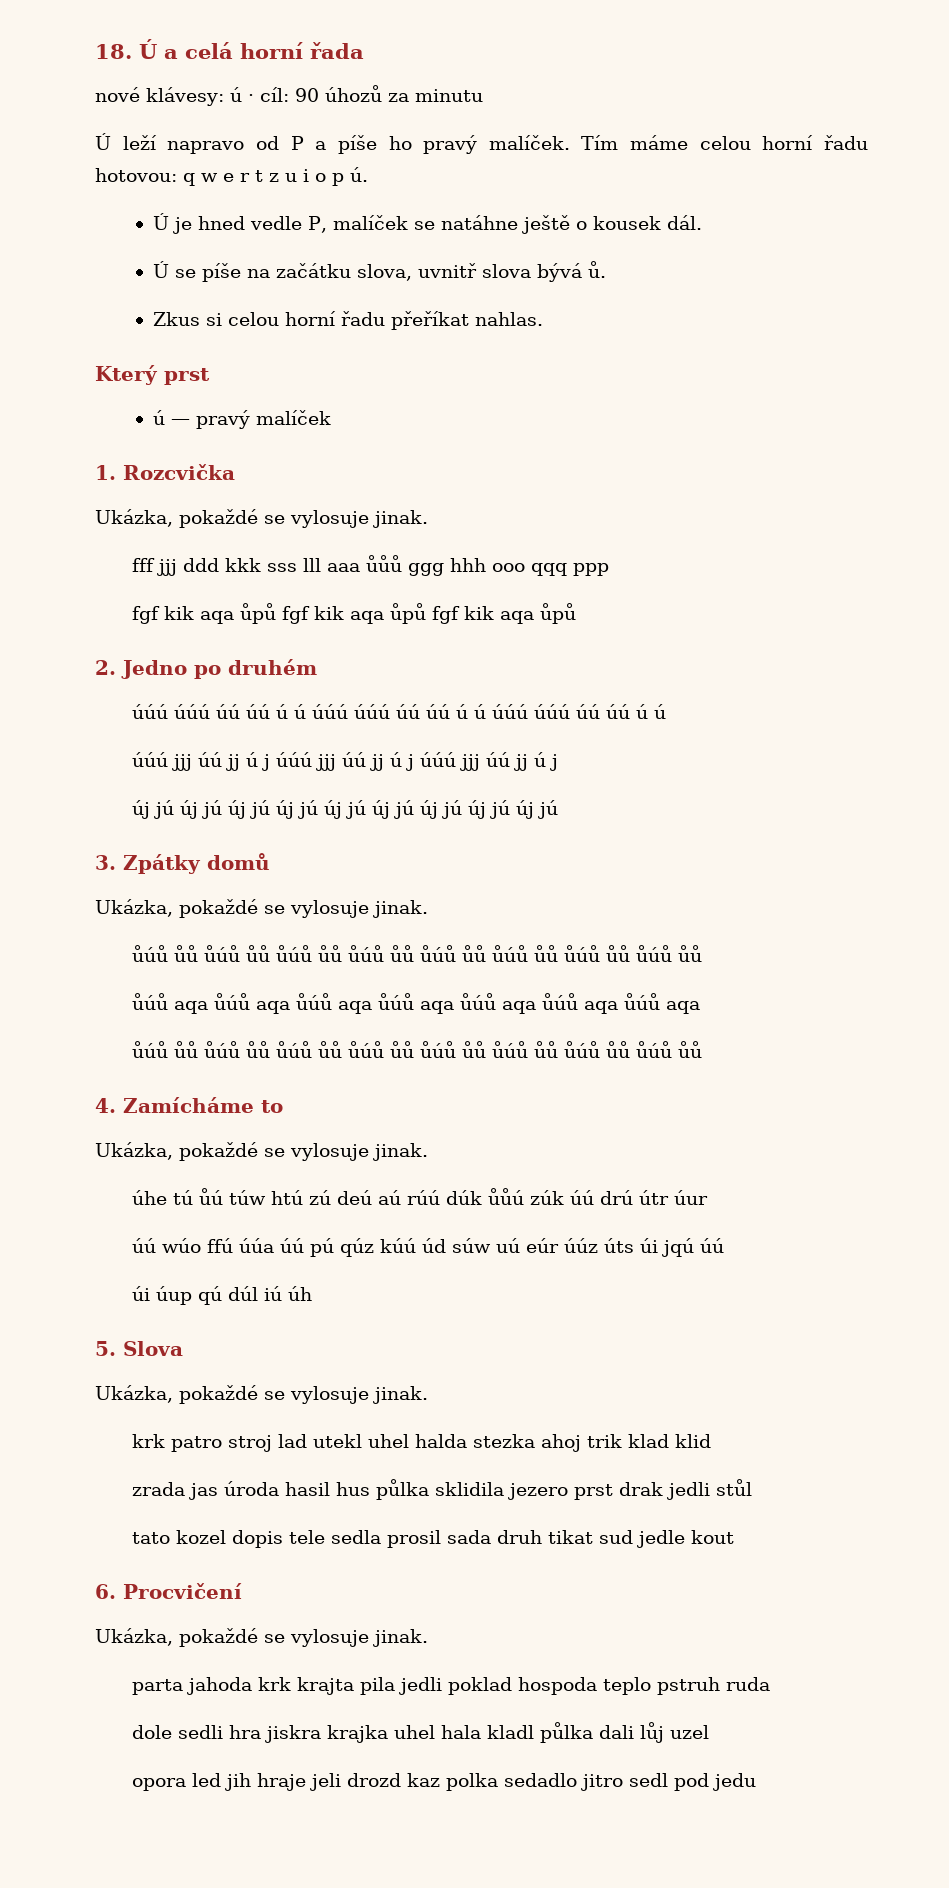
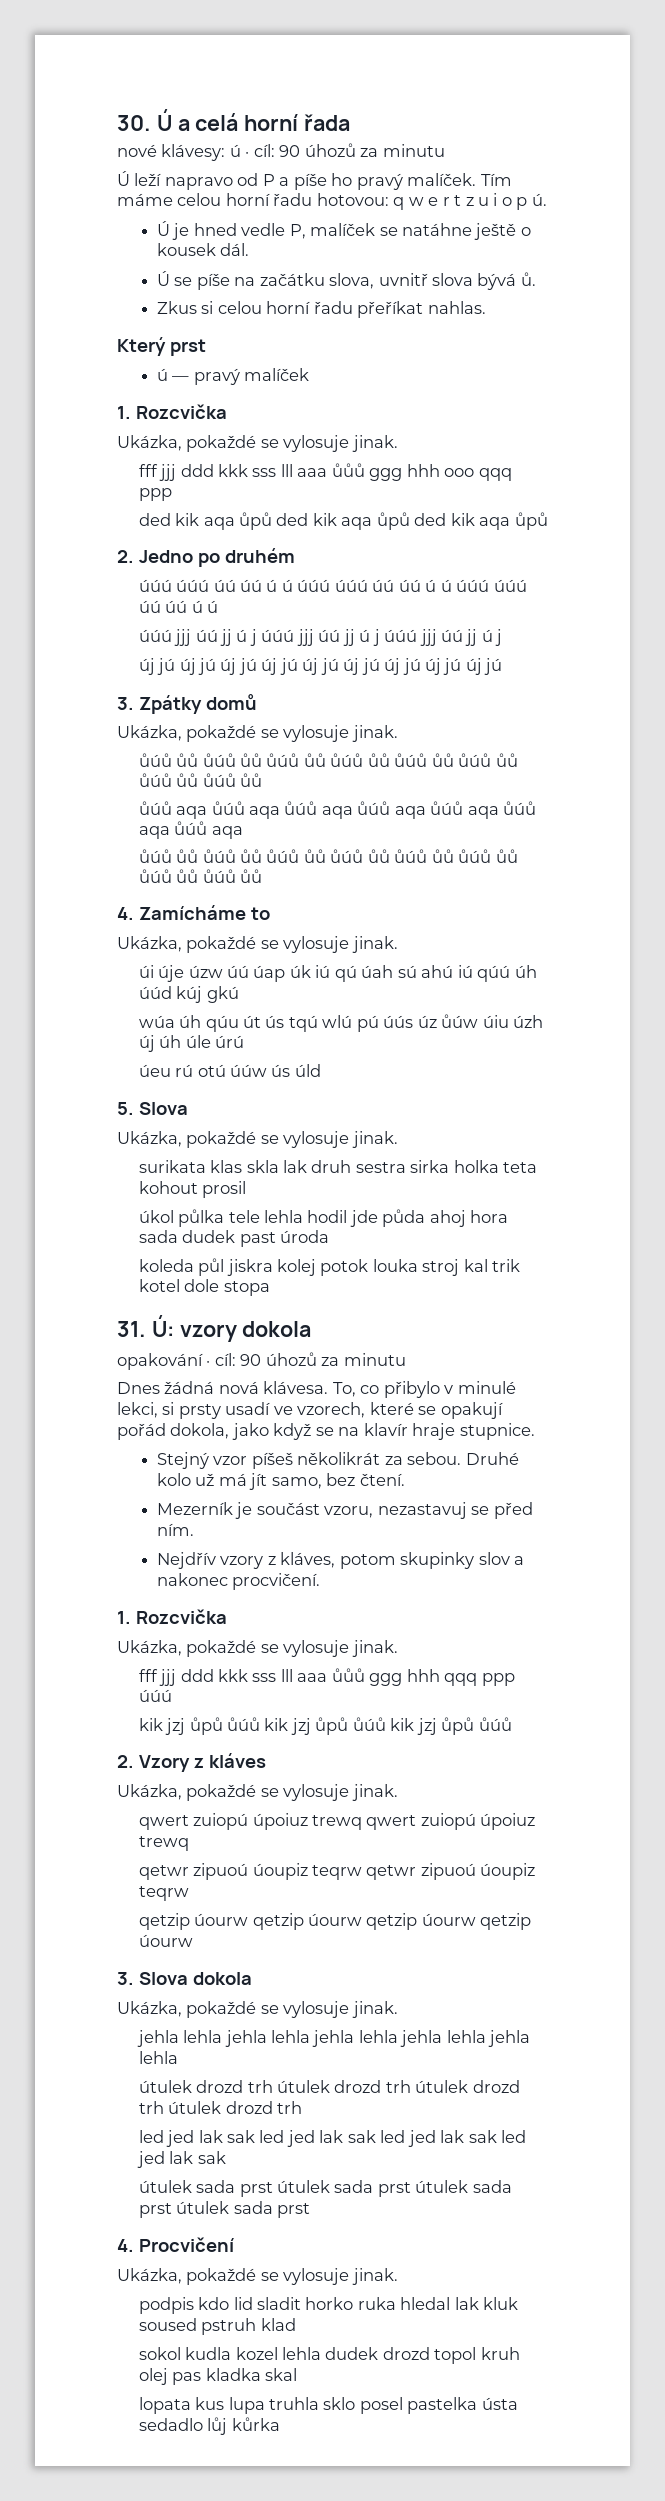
[95,44,132,59] 18. -> [117,115,151,131] 30.
[131,603,460,624] fgf kik aqa ůpů fgf kik aqa ůpů fgf -> [138,512,447,530] ded kik aqa ůpů ded kik aqa ůpů ded
[131,1188,708,1205] [131,1238,724,1257] [131,1286,312,1305] úhe tú ůú túw htú zú deú aú rúú dúk ůůú zúk úú drú útr úur // úú wúo ffú úúa úú pú qúz kúú úd súw uú eúr úúz úts úi jqú úú // úi úup qú dúl iú úh -> [138,965,537,982] [138,986,239,1003] [138,1014,544,1032] [138,1035,245,1052] [138,1064,321,1077] úi úje úzw úú úap úk iú qú úah sú ahú iú qúú úh úúd kúj gkú // wúa úh qúu út ús tqú wlú pú úús úz ůúw úiu úzh új úh úle úrú // úeu rú otú úúw ús úld
[131,1434,711,1452] [131,1479,752,1500] [131,1530,734,1548] [95,1584,116,1599] krk patro stroj lad utekl uhel halda stezka ahoj trik klad klid // zrada jas úroda hasil hus půlka sklidila jezero prst drak jedli stůl // tato kozel dopis tele sedla prosil sada druh tikat sud jedle kout // 6. -> [138,1160,538,1173] [138,1181,247,1198] [138,1209,509,1227] [138,1230,330,1247] [138,1258,521,1276] [138,1279,270,1296] [117,1315,312,1342] [117,1352,406,1370] [117,1381,516,1398] [117,1402,503,1419] [117,1423,535,1440] [156,1452,519,1469] [156,1473,405,1490] [156,1502,533,1519] [156,1523,194,1536] [156,1552,524,1569] [156,1573,321,1590] [117,1609,227,1624] [117,1640,398,1657] [138,1668,515,1686] [138,1689,172,1702] [138,1717,512,1735] [117,1753,266,1772] [117,1784,398,1801] [138,1813,536,1830] [138,1836,189,1851] [138,1863,536,1880] [138,1886,189,1901] [138,1913,532,1930] [138,1934,193,1947] [117,1972,252,1985] [117,2001,398,2018] [136,2030,531,2047] [138,2051,178,2064] [138,2080,520,2093] [138,2101,303,2114] [138,2130,527,2147] [136,2151,226,2168] [138,2180,512,2197] [138,2201,311,2218] [117,2239,134,2252] surikata klas skla lak druh sestra sirka holka teta kohout prosil // úkol půlka tele lehla hodil jde půda ahoj hora sada dudek past úroda // koleda půl jiskra kolej potok louka stroj kal trik kotel dole stopa // 31. Ú: vzory dokola // opakování · cíl: 90 úhozů za minutu // Dnes žádná nová klávesa. To, co přibylo v minulé lekci, si prsty usadí ve vzorech, které se opakují pořád dokola, jako když se na klavír hraje stupnice. // Stejný vzor píšeš několikrát za sebou. Druhé kolo už má jít samo, bez čtení. // Mezerník je součást vzoru, nezastavuj se před ním. // Nejdřív vzory z kláves, potom skupinky slov a nakonec procvičení. // 1. Rozcvička // Ukázka, pokaždé se vylosuje jinak. // fff jjj ddd kkk sss lll aaa ůůů ggg hhh qqq ppp úúú // kik jzj ůpů ůúů kik jzj ůpů ůúů kik jzj ůpů ůúů // 2. Vzory z kláves // Ukázka, pokaždé se vylosuje jinak. // qwert zuiopú úpoiuz trewq qwert zuiopú úpoiuz trewq // qetwr zipuoú úoupiz teqrw qetwr zipuoú úoupiz teqrw // qetzip úourw qetzip úourw qetzip úourw qetzip úourw // 3. Slova dokola // Ukázka, pokaždé se vylosuje jinak. // jehla lehla jehla lehla jehla lehla jehla lehla jehla lehla // útulek drozd trh útulek drozd trh útulek drozd trh útulek drozd trh // led jed lak sak led jed lak sak led jed lak sak led jed lak sak // útulek sada prst útulek sada prst útulek sada prst útulek sada prst // 4.
[131,1677,770,1695] [131,1722,709,1743] [131,1773,756,1791] parta jahoda krk krajta pila jedli poklad hospoda teplo pstruh ruda // dole sedli hra jiskra krajka uhel hala kladl půlka dali lůj uzel // opora led jih hraje jeli drozd kaz polka sedadlo jitro sedl pod jedu -> [138,2297,519,2314] [138,2318,296,2335] [138,2347,520,2364] [138,2368,298,2385] [138,2397,518,2414] [138,2417,280,2435] podpis kdo lid sladit horko ruka hledal lak kluk soused pstruh klad // sokol kudla kozel lehla dudek drozd topol kruh olej pas kladka skal // lopata kus lupa truhla sklo posel pastelka ústa sedadlo lůj kůrka

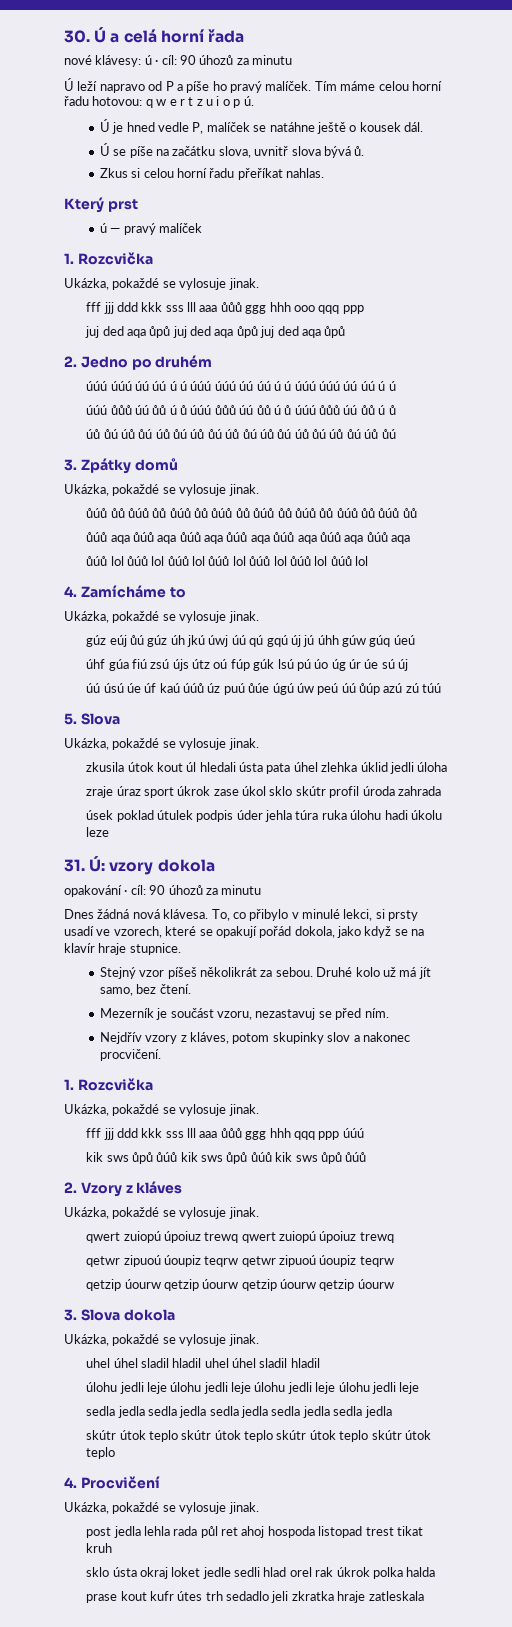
[138,512,475,530] ded kik aqa ůpů ded kik aqa ůpů ded kik -> [85,326,299,338] juj ded aqa ůpů juj ded aqa ůpů juj ded
[174,629,503,646] [138,658,503,675] jjj úú jj ú j úúú jjj úú jj ú j úúú jjj úú jj ú j // új jú új jú új jú új jú új jú új jú új jú új jú új jú -> [110,405,396,415] [86,429,396,439] ůůů úú ůů ú ů úúú ůůů úú ůů ú ů úúú ůůů úú ůů ú ů // úů ůú úů ůú úů ůú úů ůú úů ůú úů ůú úů ůú úů ůú úů ůú
[176,849,518,863] [138,869,263,883] ůů ůúů ůů ůúů ůů ůúů ůů ůúů ůů ůúů ůů ůúů ůů ůúů ůů -> [110,556,369,566] lol ůúů lol ůúů lol ůúů lol ůúů lol ůúů lol ůúů lol
[138,965,537,982] [138,986,239,1003] [138,1014,544,1032] [138,1035,245,1052] [138,1064,321,1077] úi úje úzw úú úap úk iú qú úah sú ahú iú qúú úh úúd kúj gkú // wúa úh qúu út ús tqú wlú pú úús úz ůúw úiu úzh új úh úle úrú // úeu rú otú úúw ús úld -> [86,635,415,647] [86,659,409,671] [86,683,442,695] gúz eúj ůú gúz úh jkú úwj úú qú gqú új jú úhh gúw gúq úeú // úhf gúa fiú zsú újs útz oú fúp gúk lsú pú úo úg úr úe sú új // úú úsú úe úf kaú úúů úz puú ůúe úgú úw peú úú ůúp azú zú túú
[138,1160,538,1173] [138,1181,247,1198] [138,1209,509,1227] [138,1230,330,1247] [138,1258,521,1276] [138,1279,270,1296] surikata klas skla lak druh sestra sirka holka teta kohout prosil // úkol půlka tele lehla hodil jde půda ahoj hora sada dudek past úroda // koleda půl jiskra kolej potok louka stroj kal trik kotel dole stopa -> [86,762,448,774] [86,786,441,798] [86,810,442,822] [86,827,110,837] zkusila útok kout úl hledali ústa pata úhel zlehka úklid jedli úloha // zraje úraz sport úkrok zase úkol sklo skútr profil úroda zahrada // úsek poklad útulek podpis úder jehla túra ruka úlohu hadi úkolu leze
[165,1717,437,1735] jzj ůpů ůúů kik jzj ůpů ůúů kik jzj -> [106,1152,318,1164] sws ůpů ůúů kik sws ůpů ůúů kik sws
[136,2030,531,2047] [138,2051,178,2064] [138,2080,520,2093] [138,2101,303,2114] [138,2130,527,2147] [136,2151,226,2168] [138,2180,512,2197] [138,2201,311,2218] jehla lehla jehla lehla jehla lehla jehla lehla jehla lehla // útulek drozd trh útulek drozd trh útulek drozd trh útulek drozd trh // led jed lak sak led jed lak sak led jed lak sak led jed lak sak // útulek sada prst útulek sada prst útulek sada prst útulek sada prst -> [86,1358,320,1368] [86,1382,420,1394] [86,1406,392,1418] [86,1430,431,1442] [86,1447,116,1459] uhel úhel sladil hladil uhel úhel sladil hladil // úlohu jedli leje úlohu jedli leje úlohu jedli leje úlohu jedli leje // sedla jedla sedla jedla sedla jedla sedla jedla sedla jedla // skútr útok teplo skútr útok teplo skútr útok teplo skútr útok teplo
[138,2297,519,2314] [138,2318,296,2335] [138,2347,520,2364] [138,2368,298,2385] [138,2397,518,2414] [138,2417,280,2435] podpis kdo lid sladit horko ruka hledal lak kluk soused pstruh klad // sokol kudla kozel lehla dudek drozd topol kruh olej pas kladka skal // lopata kus lupa truhla sklo posel pastelka ústa sedadlo lůj kůrka -> [86,1526,423,1538] [86,1543,113,1553] [86,1567,436,1579] [86,1591,424,1603] post jedla lehla rada půl ret ahoj hospoda listopad trest tikat kruh // sklo ústa okraj loket jedle sedli hlad orel rak úkrok polka halda // prase kout kufr útes trh sedadlo jeli zkratka hraje zatleskala

